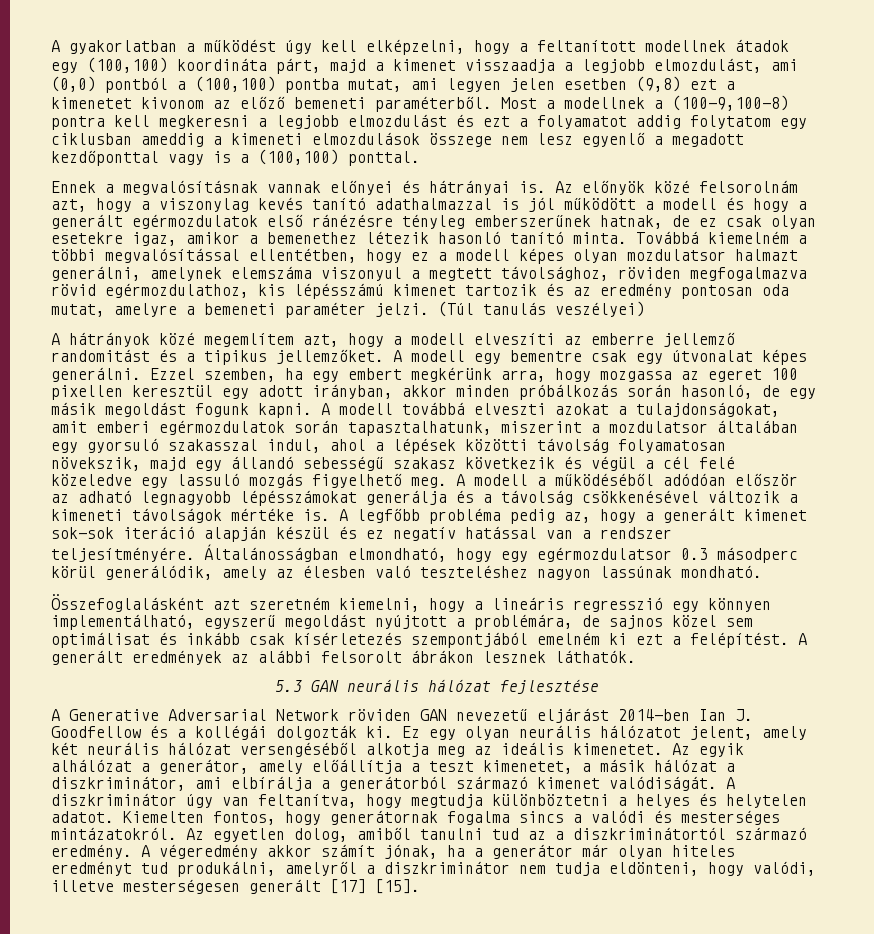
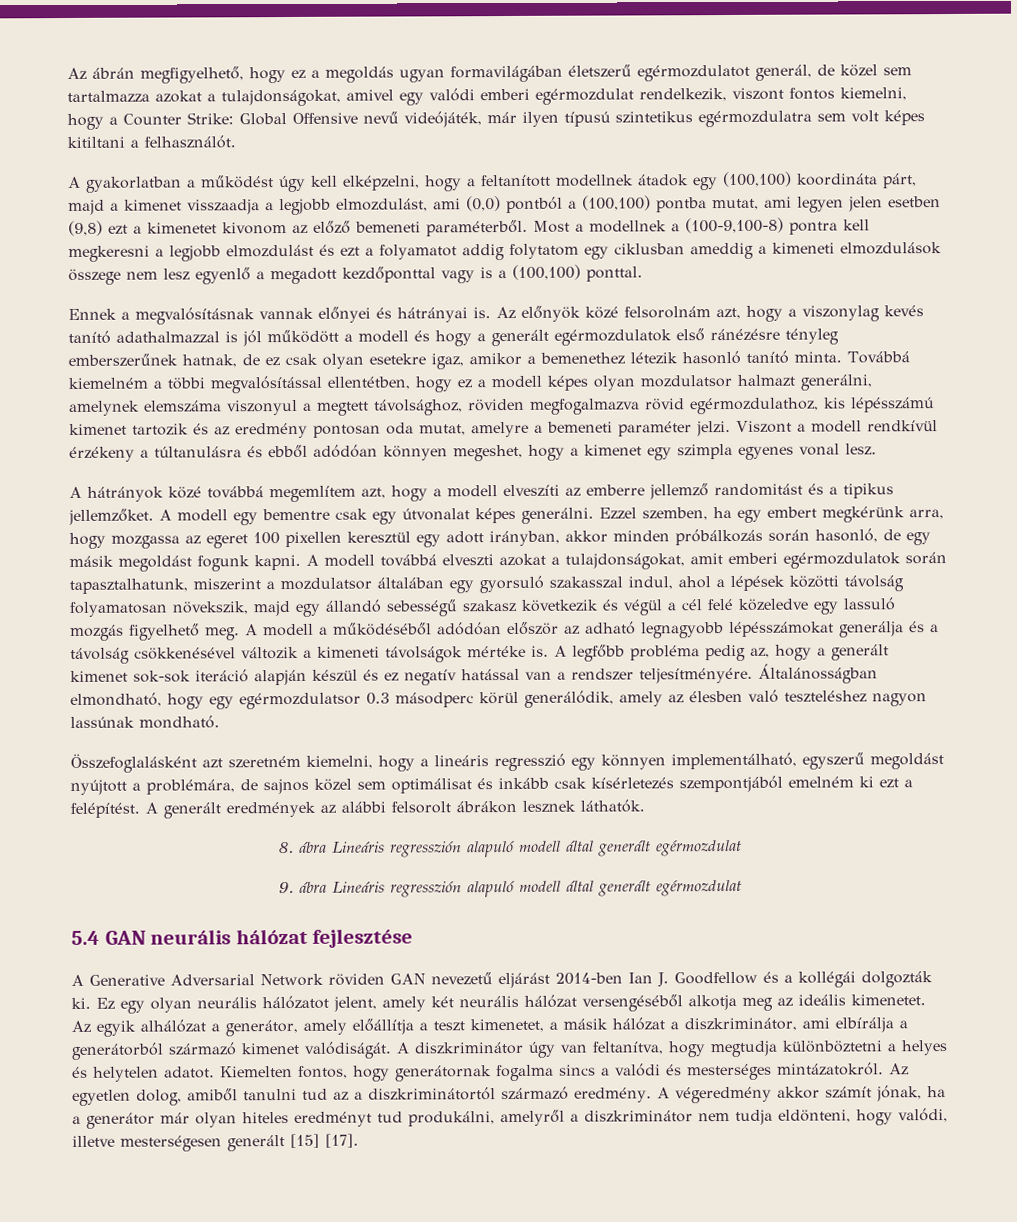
(51, 46) none -> [67,64,912,84] [67,87,907,107] [67,110,925,130] [67,135,236,149] Az ábrán megfigyelhető, hogy ez a megoldás ugyan formavilágában életszerű egérmozdulatot generál, de közel sem tartalmazza azokat a tulajdonságokat, amivel egy valódi emberi egérmozdulat rendelkezik, viszont fontos kiemelni, hogy a Counter Strike: Global Offensive nevű videójáték, már ilyen típusú szintetikus egérmozdulatra sem volt képes kitiltani a felhasználót. //
[438,301,645,317] (Túl tanulás veszélyei) -> [736,420,938,433] [69,443,877,462] Viszont a modell rendkívül érzékeny a túltanulásra és ebből adódóan könnyen megeshet, hogy a kimenet egy szimpla egyenes vonal lesz.
(195, 338) none -> [207,486,264,499] továbbá
[275,680,302,692] 5.3 -> [278,839,742,858] [278,879,742,898] [71,930,100,945] 8. ábra Lineáris regresszión alapuló modell által generált egérmozdulat // 9. ábra Lineáris regresszión alapuló modell által generált egérmozdulat // 5.4
[330,879,420,894] [17] [15]. -> [290,1133,359,1148] [15] [17].

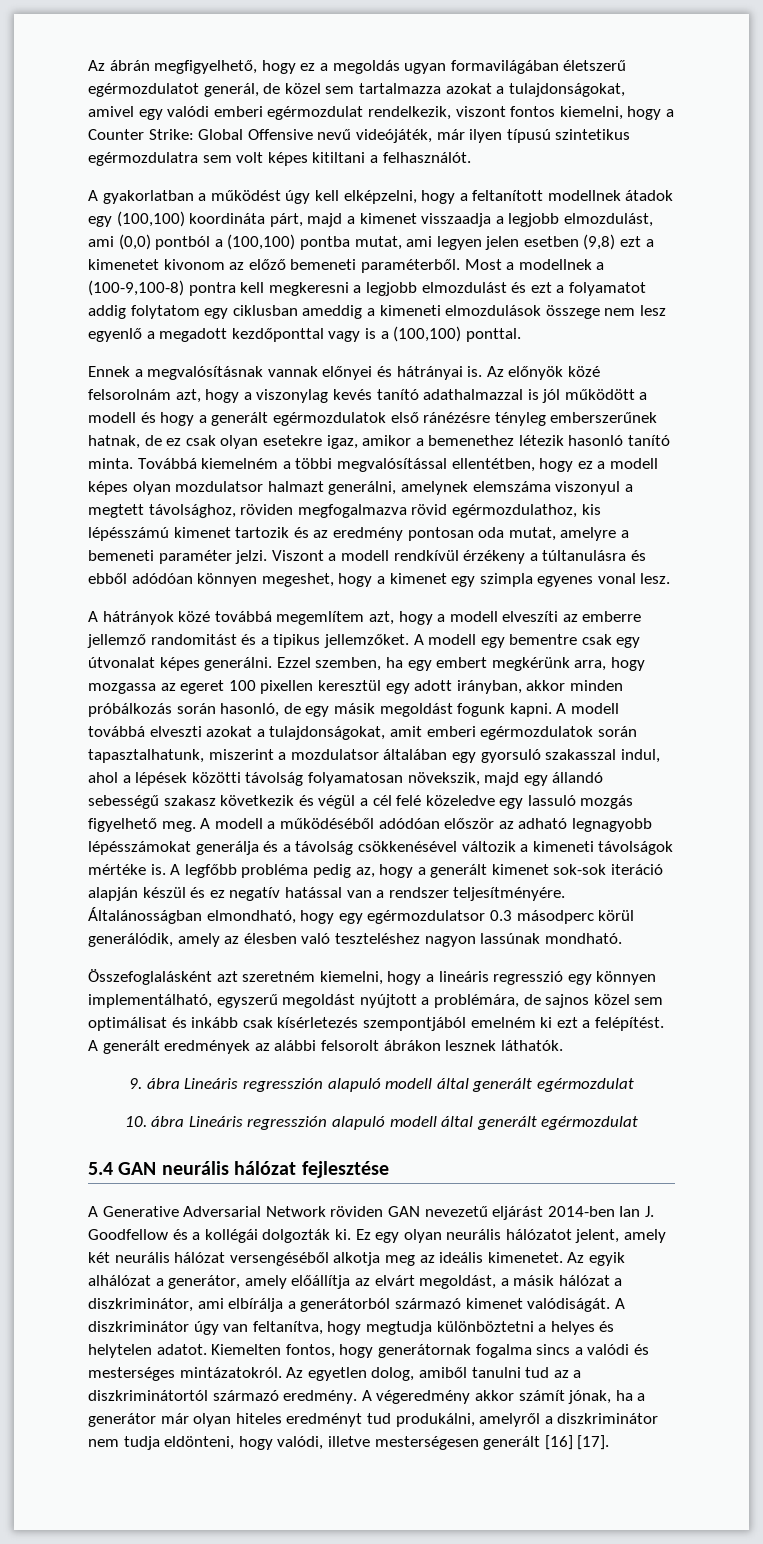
[278,839,742,858] [278,881,294,894] 8. ábra Lineáris regresszión alapuló modell által generált egérmozdulat // 9. -> [129,1078,634,1092] [124,1116,147,1127] 9. ábra Lineáris regresszión alapuló modell által generált egérmozdulat // 10.
[419,1018,544,1033] a teszt kimenetet, -> [354,1275,497,1289] az elvárt megoldást,
[290,1133,320,1148] [15] -> [544,1435,573,1450] [16]

